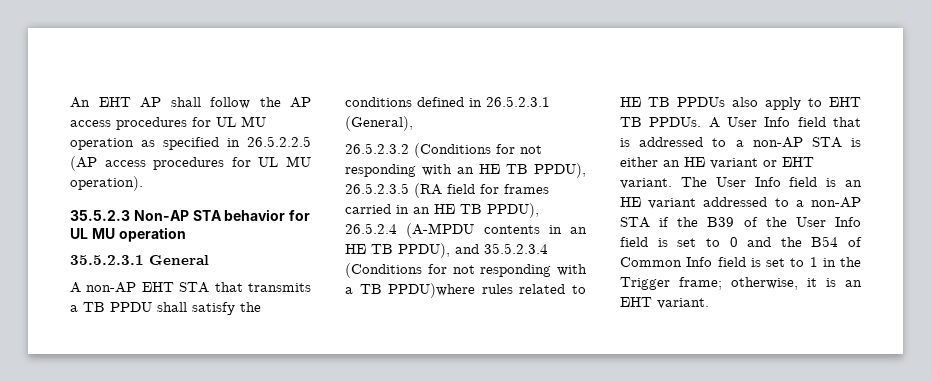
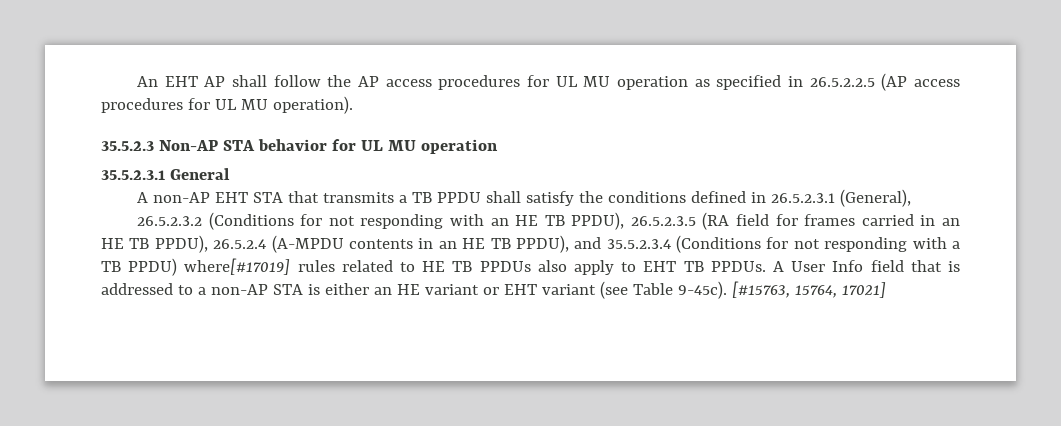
[388,283,476,298] PPDU)where -> [128,258,291,276] PPDU) where[#17019]
[620,177,862,189] [620,197,861,209] [620,217,861,228] [620,236,862,247] [620,257,861,267] [620,277,862,290] [620,297,709,309] variant. The User Info field is an HE variant addressed to a non-AP STA if the B39 of the User Info field is set to 0 and the B54 of Common Info field is set to 1 in the Trigger frame; otherwise, it is an EHT variant. -> [541,281,886,299] variant (see Table 9-45c). [#15763, 15764, 17021]

